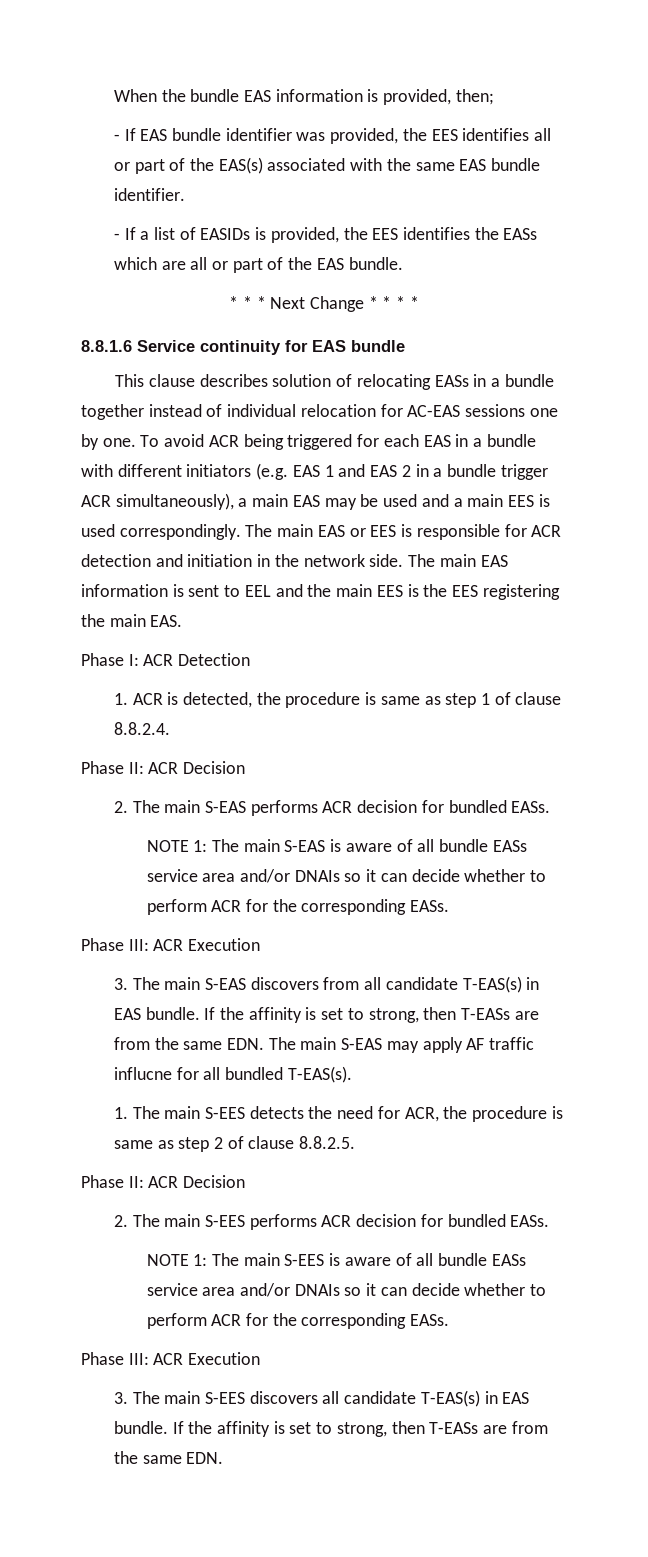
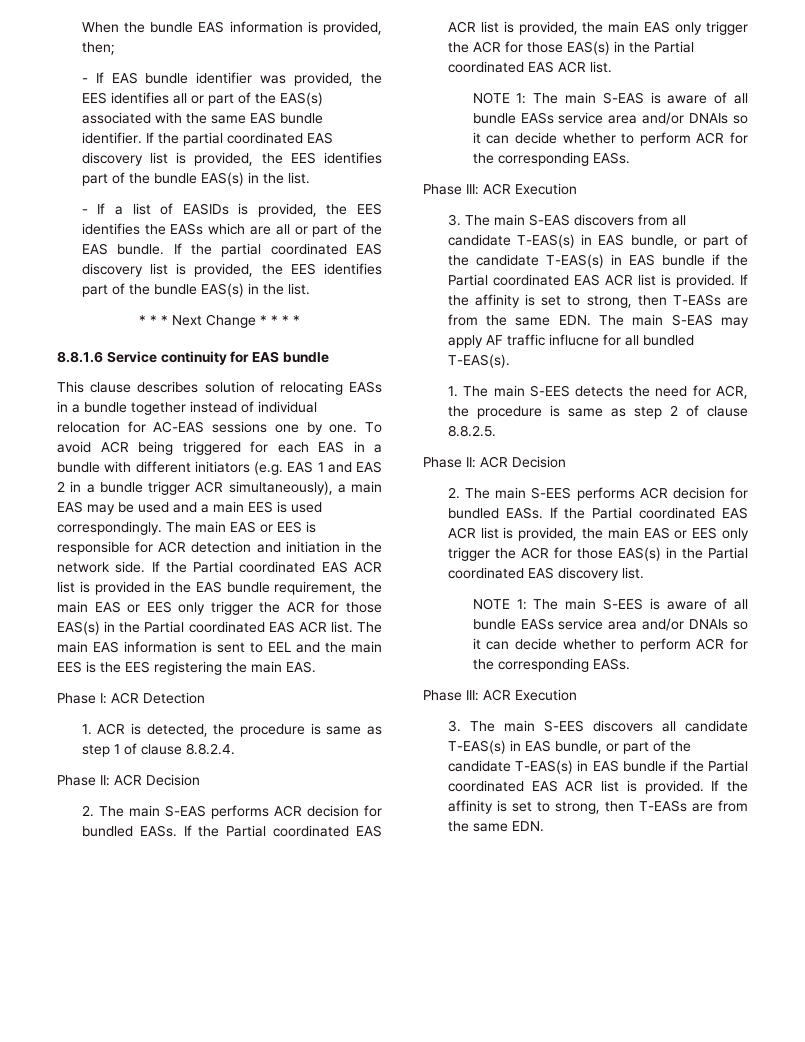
(185, 194) none -> [145,132,333,146] [81,152,382,166] [81,172,310,186] If the partial coordinated EAS discovery list is provided, the EES identifies part of the bundle EAS(s) in the list.
(403, 263) none -> [173,243,382,257] [81,263,382,277] [81,283,310,297] If the partial coordinated EAS discovery list is provided, the EES identifies part of the bundle EAS(s) in the list.
(404, 560) none -> [151,561,382,573] [57,581,382,595] [57,601,382,615] [57,621,353,635] If the Partial coordinated EAS ACR list is provided in the EAS bundle requirement, the main EAS or EES only trigger the ACR for those EAS(s) in the Partial coordinated EAS ACR list.
(551, 807) none -> [183,825,382,837] [447,21,748,35] [447,41,694,55] [447,61,612,73] If the Partial coordinated EAS ACR list is provided, the main EAS only trigger the ACR for those EAS(s) in the Partial coordinated EAS ACR list.
[145,1007,200,1020] bundle. -> [630,234,748,248] [447,254,748,268] [447,274,735,288] bundle, or part of the candidate T-EAS(s) in EAS bundle if the Partial coordinated EAS ACR list is provided.
(550, 1221) none -> [549,507,748,519] [447,527,749,541] [447,547,748,561] [447,567,644,581] If the Partial coordinated EAS ACR list is provided, the main EAS or EES only trigger the ACR for those EAS(s) in the Partial coordinated EAS discovery list.
[113,1421,168,1434] bundle. -> [554,740,691,754] [447,760,748,774] [447,780,704,794] bundle, or part of the candidate T-EAS(s) in EAS bundle if the Partial coordinated EAS ACR list is provided.

